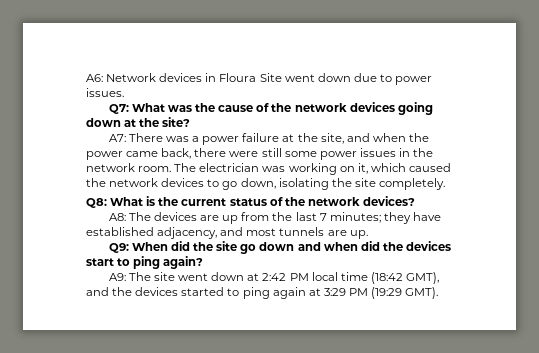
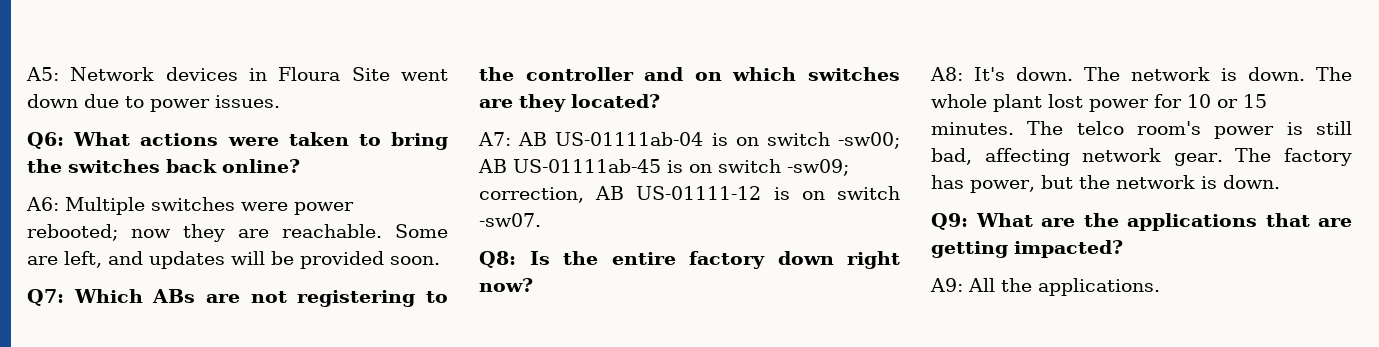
[86,74,103,82] A6: -> [26,67,59,81] A5:
[108,102,433,115] [86,117,191,127] [108,133,429,145] [86,148,434,160] [86,163,451,175] [86,178,445,190] [86,196,415,208] [108,212,441,224] [86,227,368,239] [108,241,451,254] [86,256,204,269] [108,272,439,284] [86,287,439,299] Q7: What was the cause of the network devices going down at the site? // A7: There was a power failure at the site, and when the power came back, there were still some power issues in the network room. The electrician was working on it, which caused the network devices to go down, isolating the site completely. // Q8: What is the current status of the network devices? // A8: The devices are up from the last 7 minutes; they have established adjacency, and most tunnels are up. // Q9: When did the site go down and when did the devices start to ping again? // A9: The site went down at 2:42 PM local time (18:42 GMT), and the devices started to ping again at 3:29 PM (19:29 GMT). -> [27,132,449,150] [27,159,300,173] [26,197,354,215] [27,224,448,242] [27,251,440,269] [27,289,448,307] [479,67,900,81] [479,94,660,112] [478,132,900,149] [478,159,850,176] [479,186,900,203] [479,213,541,227] [479,251,900,269] [479,278,533,292] [930,67,1352,81] [931,94,1267,112] [931,121,1352,139] [931,148,1352,166] [931,175,1280,193] [931,213,1352,231] [931,240,1123,258] [930,278,1160,296] Q6: What actions were taken to bring the switches back online? // A6: Multiple switches were power rebooted; now they are reachable. Some are left, and updates will be provided soon. // Q7: Which ABs are not registering to the controller and on which switches are they located? // A7: AB US-01111ab-04 is on switch -sw00; AB US-01111ab-45 is on switch -sw09; correction, AB US-01111-12 is on switch -sw07. // Q8: Is the entire factory down right now? // A8: It's down. The network is down. The whole plant lost power for 10 or 15 minutes. The telco room's power is still bad, affecting network gear. The factory has power, but the network is down. // Q9: What are the applications that are getting impacted? // A9: All the applications.

